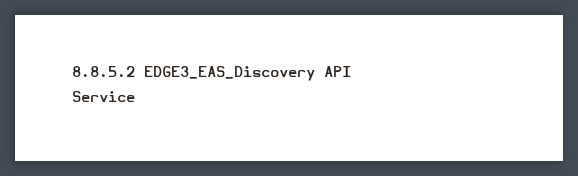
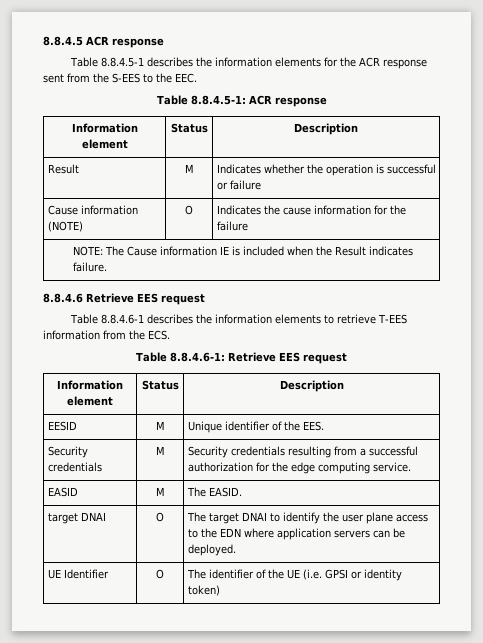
[72,66,351,81] [72,91,135,102] 8.8.5.2 EDGE3_EAS_Discovery API // Service -> [43,36,164,48] [69,57,427,69] [43,73,197,83] [156,95,327,107] [71,123,138,133] [81,139,128,149] [170,123,208,133] [294,123,358,135] [47,164,79,174] [184,164,194,173] [216,164,436,176] [216,180,261,190] [47,205,138,215] [47,221,83,232] [185,205,193,215] [216,205,406,215] [216,221,248,231] [72,246,413,256] [72,262,107,272] [43,293,205,305] [69,314,407,324] [43,330,170,340] [136,352,347,364] [57,380,123,390] [67,396,113,406] [141,380,179,390] [279,380,344,392] [47,421,77,431] [155,421,165,430] [187,421,324,433] [47,446,88,458] [47,462,102,472] [155,446,165,455] [187,446,418,458] [187,462,411,474] [47,487,78,497] [155,487,165,496] [186,487,242,497] [47,512,106,524] [156,512,164,522] [186,512,428,524] [187,528,405,540] [187,544,236,556] [47,569,109,579] [156,569,164,579] [186,569,402,581] [187,585,220,596] 8.8.4.5 ACR response // Table 8.8.4.5-1 describes the information elements for the ACR response sent from the S-EES to the EEC. // Table 8.8.4.5-1: ACR response // Information element | Status | Description // Result | M | Indicates whether the operation is successful or failure // Cause information (NOTE) | O | Indicates the cause information for the failure // NOTE: The Cause information IE is included when the Result indicates failure. // 8.8.4.6 Retrieve EES request // Table 8.8.4.6-1 describes the information elements to retrieve T-EES information from the ECS. // Table 8.8.4.6-1: Retrieve EES request // Information element | Status | Description // EESID | M | Unique identifier of the EES. // Security credentials | M | Security credentials resulting from a successful authorization for the edge computing service. // EASID | M | The EASID. // target DNAI | O | The target DNAI to identify the user plane access to the EDN where application servers can be deployed. // UE Identifier | O | The identifier of the UE (i.e. GPSI or identity token)

